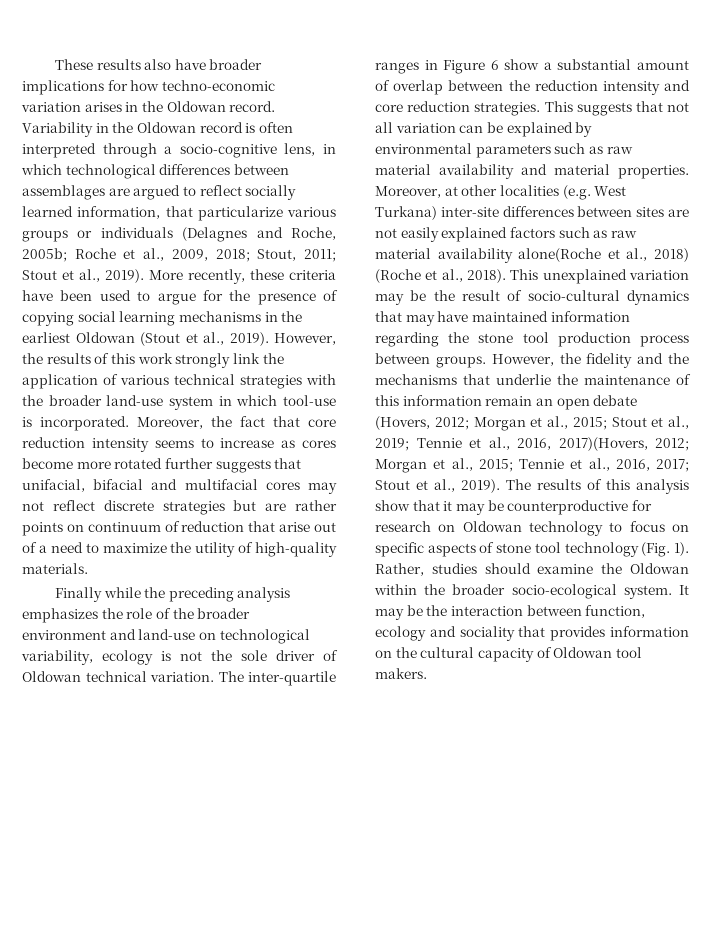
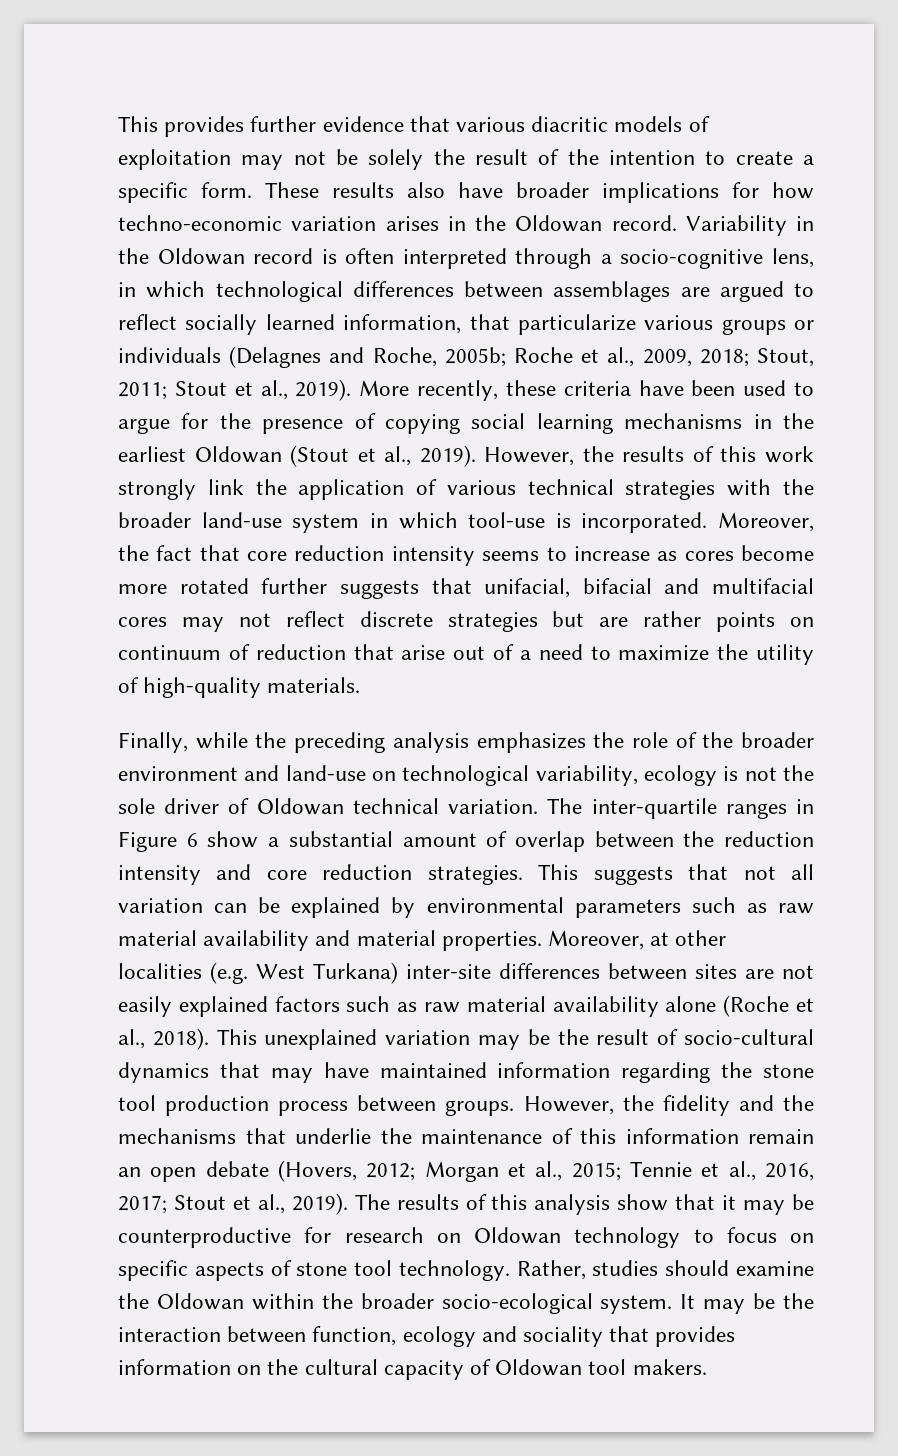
(54, 64) none -> [118,116,710,137] [118,149,815,170] [118,182,252,203] This provides further evidence that various diacritic models of exploitation may not be solely the result of the intention to create a specific form.
[54,587,102,602] Finally -> [118,732,188,753] Finally,
[518,248,689,262] alone(Roche et al., 2018) -> [665,996,717,1012] alone
[611,416,689,429] [375,437,689,451] [375,458,513,473] Stout et al., 2019; Tennie et al., 2016, 2017)(Hovers, 2012; Morgan et al., 2015; -> (621, 1171) none
[564,542,689,557] technology (Fig. 1). -> [398,1260,510,1281] technology.

